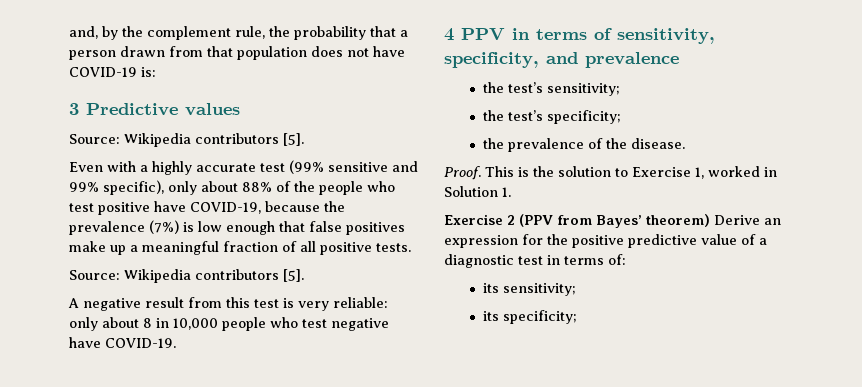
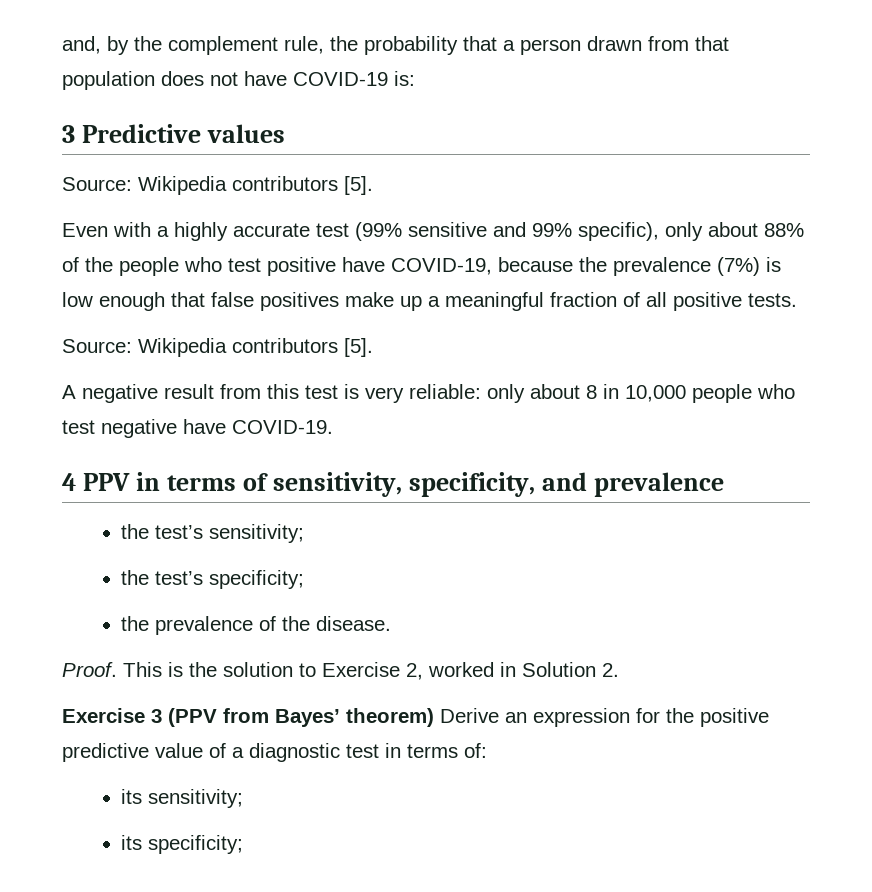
[695,167,704,179] 1, -> [406,663,423,680] 2,
[502,187,511,197] [444,214,515,225] 1. // Exercise 2 -> [602,663,619,677] [62,708,162,723] 2. // Exercise 3

